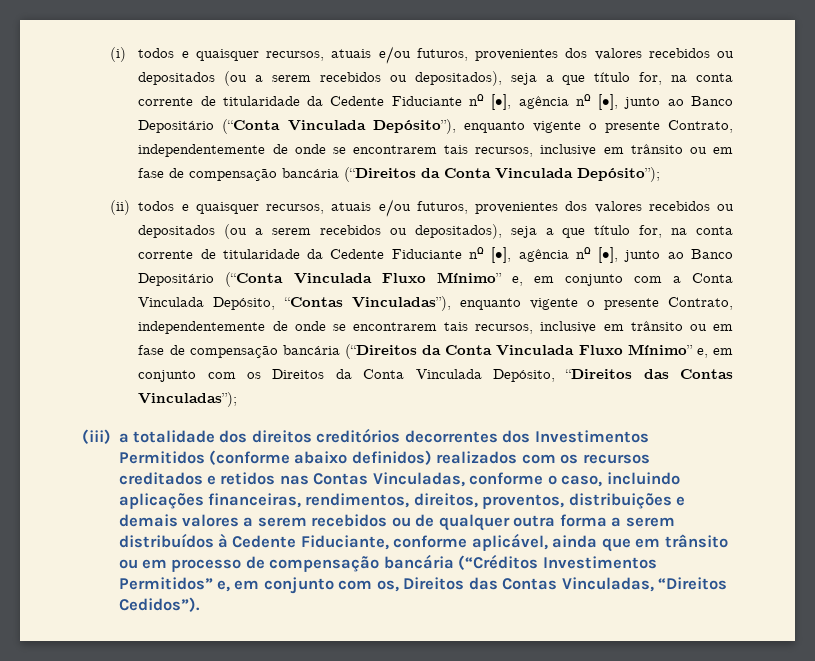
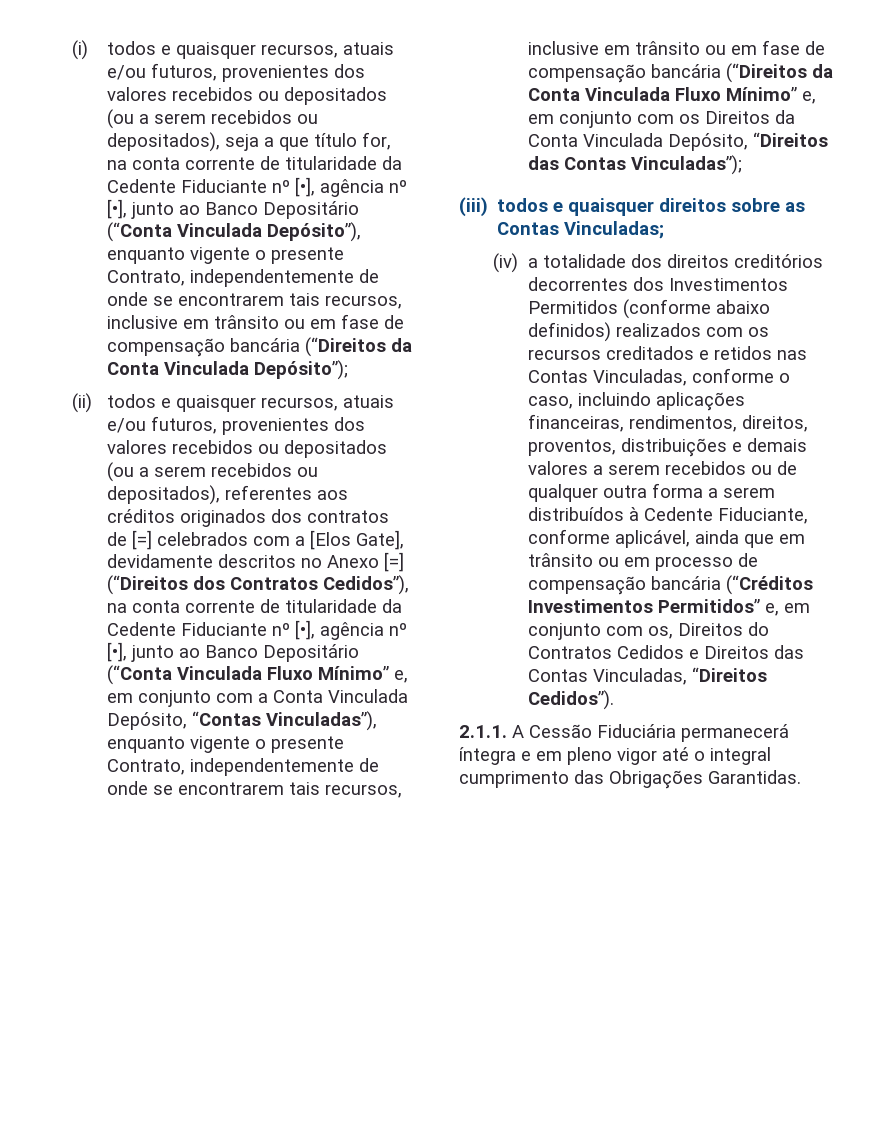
[510,225,663,238] seja a que título for, -> [224,485,348,500] [106,509,389,527] [106,530,404,550] [106,552,404,572] [106,575,409,595] referentes aos créditos originados dos contratos de [=] celebrados com a [Elos Gate], devidamente descritos no Anexo [=] (“Direitos dos Contratos Cedidos”),
(111, 436) none -> [497,198,806,216] [497,221,665,239] [493,253,519,273] todos e quaisquer direitos sobre as Contas Vinculadas; // (iv)
(465, 583) none -> [747,622,769,636] [527,645,769,659] do Contratos Cedidos e Direitos
(200, 604) none -> [459,724,789,742] [459,747,771,765] [459,770,801,789] // 2.1.1. A Cessão Fiduciária permanecerá íntegra e em pleno vigor até o integral cumprimento das Obrigações Garantidas.

